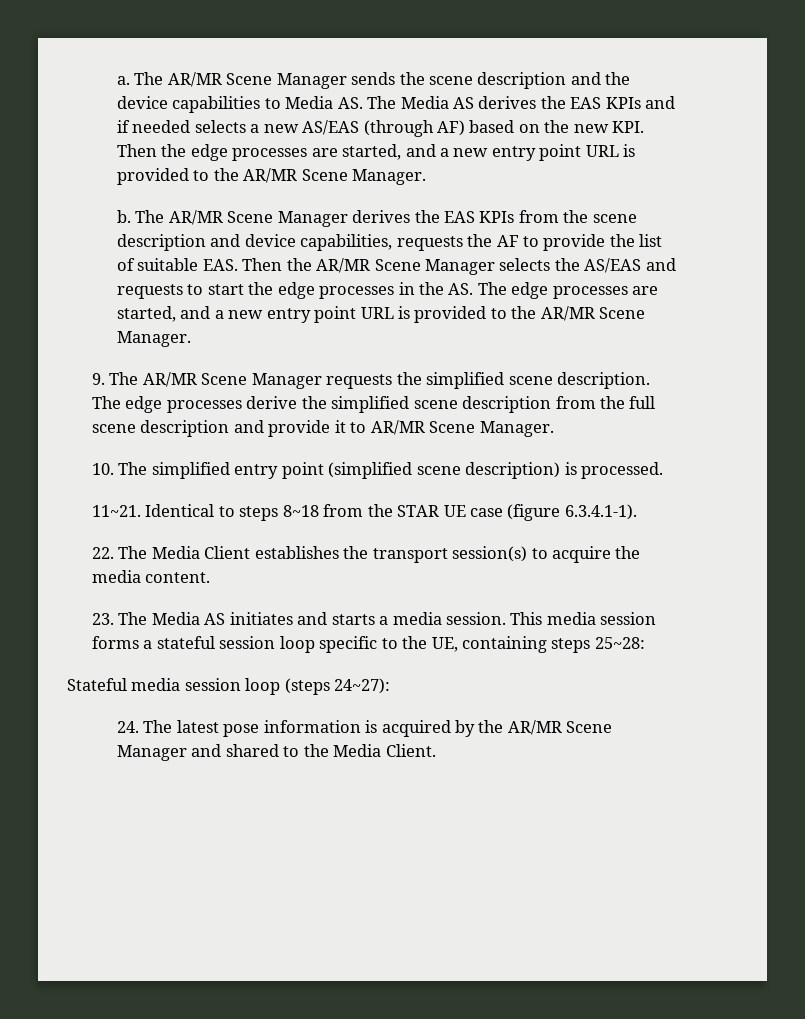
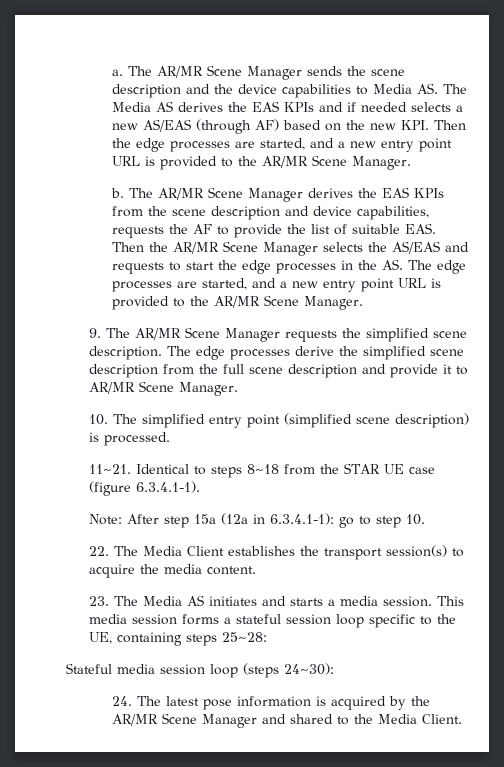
(637, 512) none -> [89,513,426,528] // Note: After step 15a (12a in 6.3.4.1-1): go to step 10.
[334,678,391,694] 24~27): -> [284,663,334,675] 24~30):

